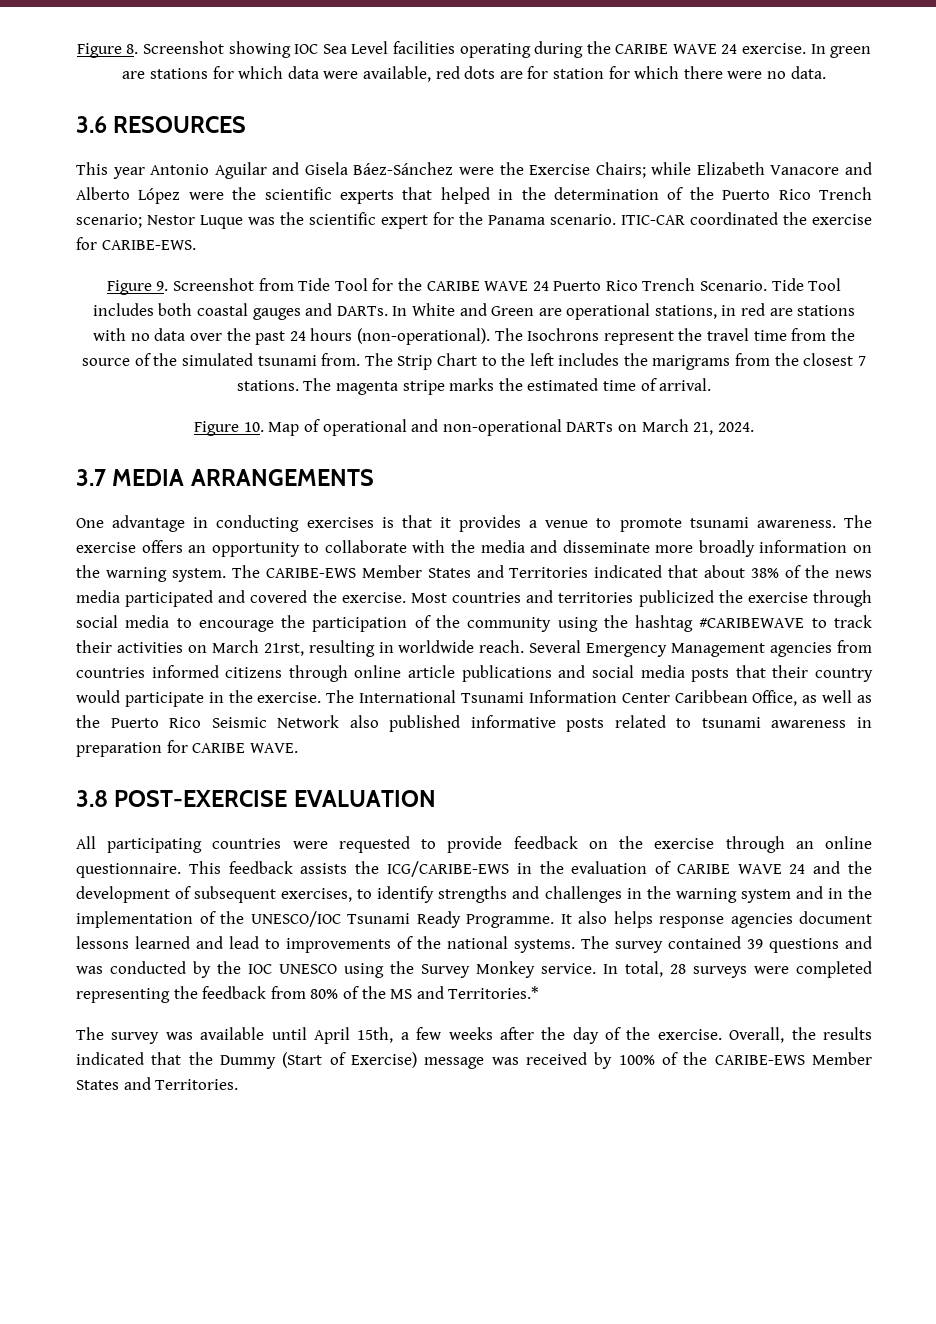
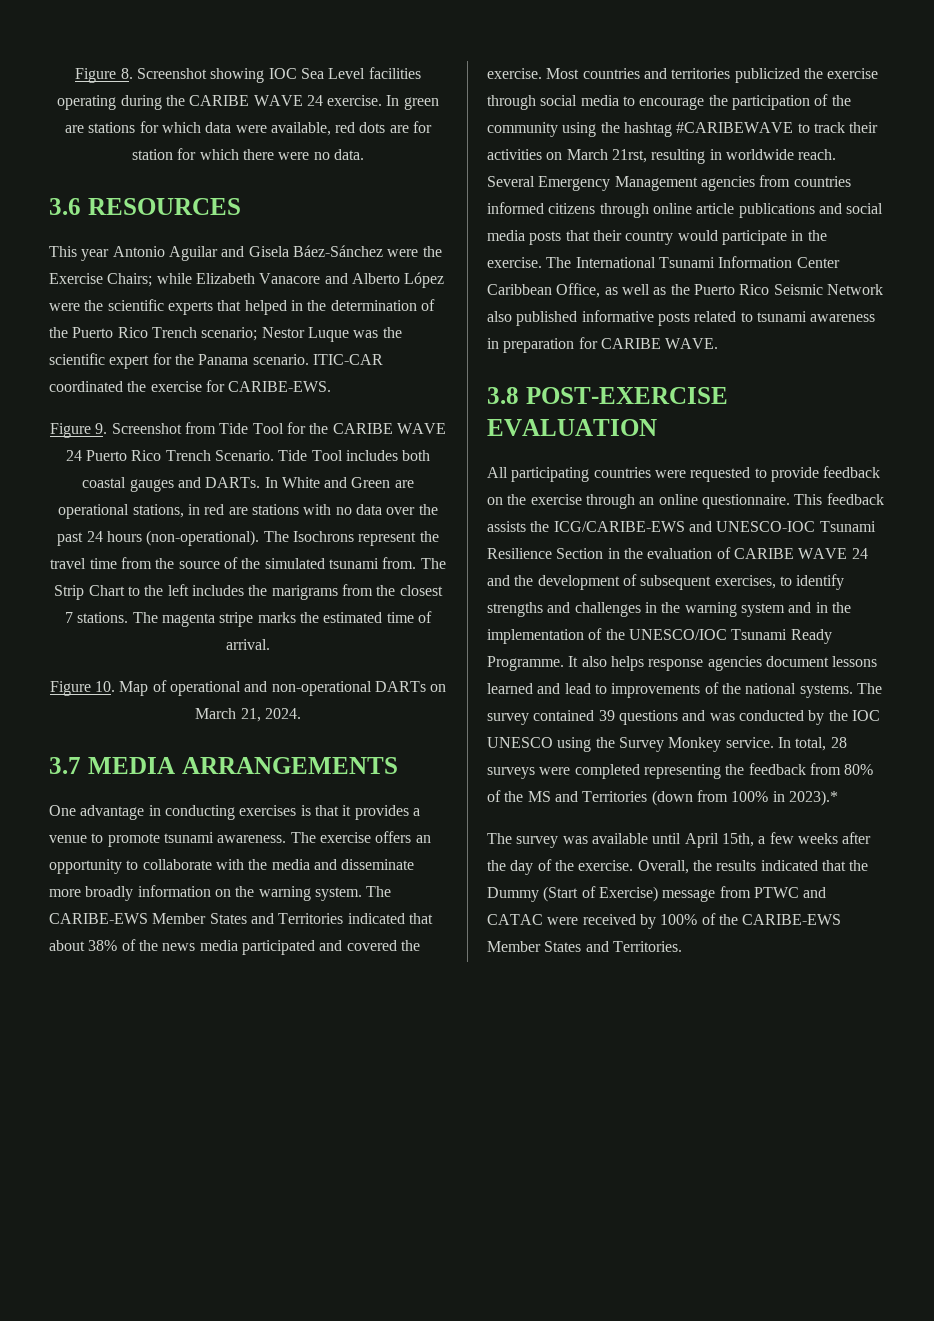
(509, 869) none -> [688,521,876,532] [487,548,604,559] and UNESCO-IOC Tsunami Resilience Section
[448,986,540,999] Territories.* -> [582,790,838,806] Territories (down from 100% in 2023).*
[491,1057,519,1065] was -> [719,886,827,898] [487,914,579,925] from PTWC and CATAC were

